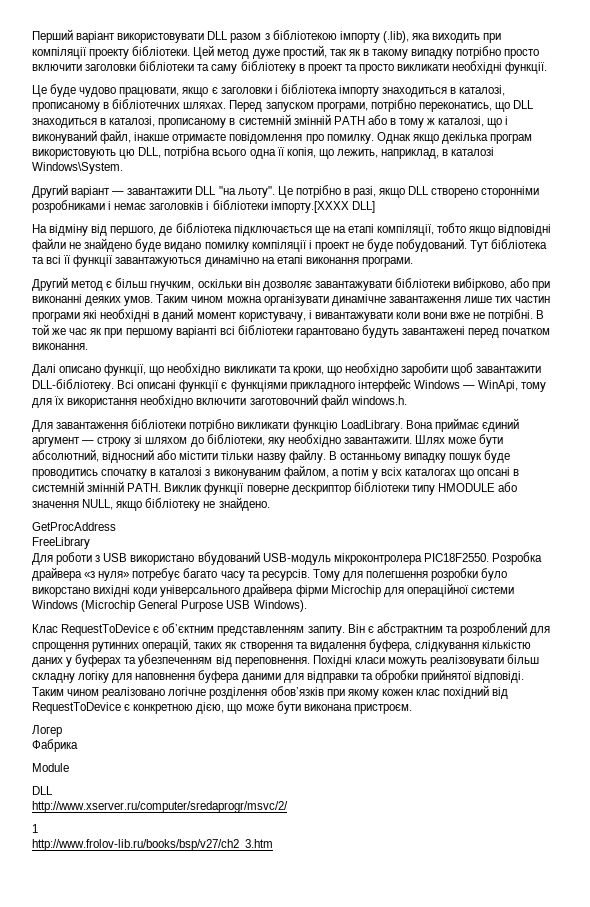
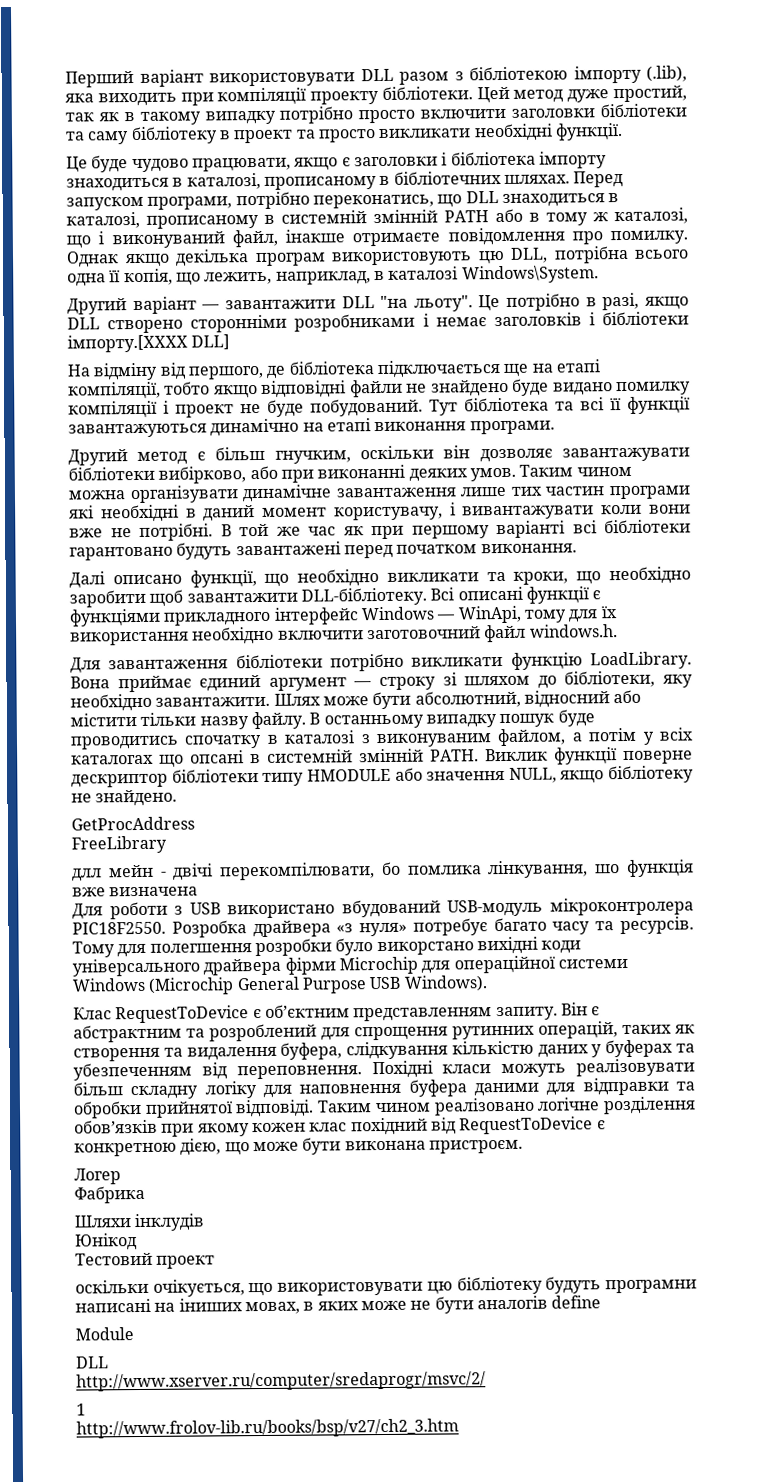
(90, 543) none -> [72,859,694,882] [72,886,199,897] // длл мейн - двічі перекомпілювати, бо помлика лінкування, шо функція вже визначена
(78, 745) none -> [74,1213,206,1232] [75,1233,137,1251] [75,1252,216,1269] [75,1276,697,1297] [75,1295,602,1315] // Шляхи інклудів // Юнікод // Тестовий проект // оскільки очікується, що використовувати цю бібліотеку будуть програмни написані на іниших мовах, в яких може не бути аналогів define

